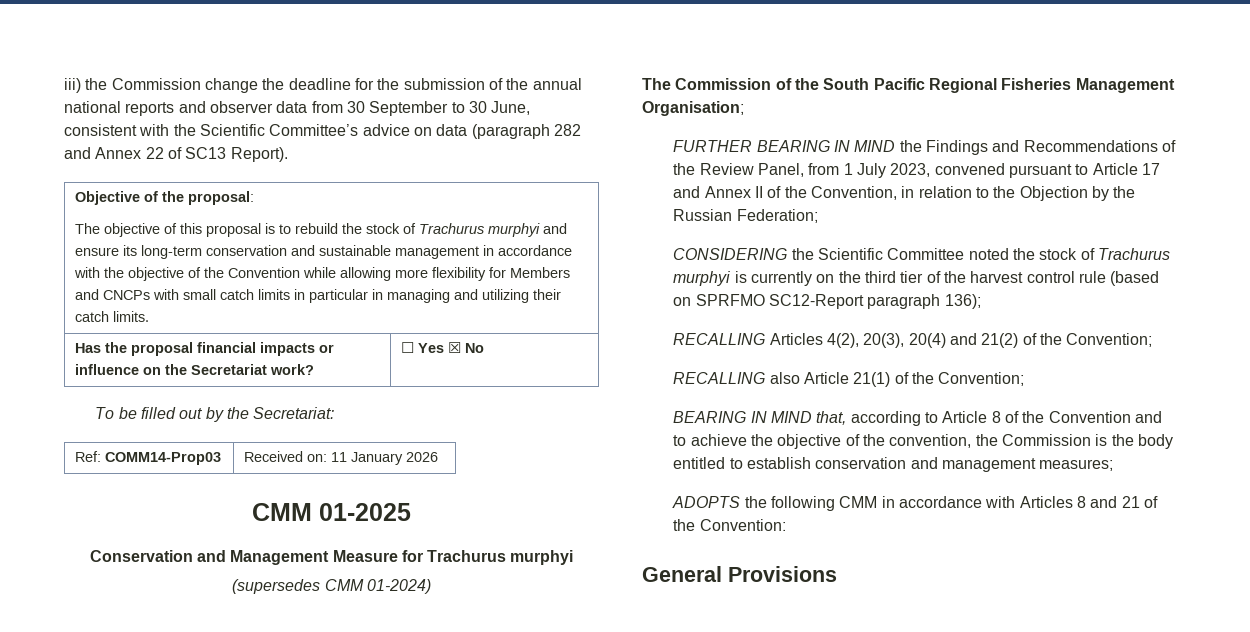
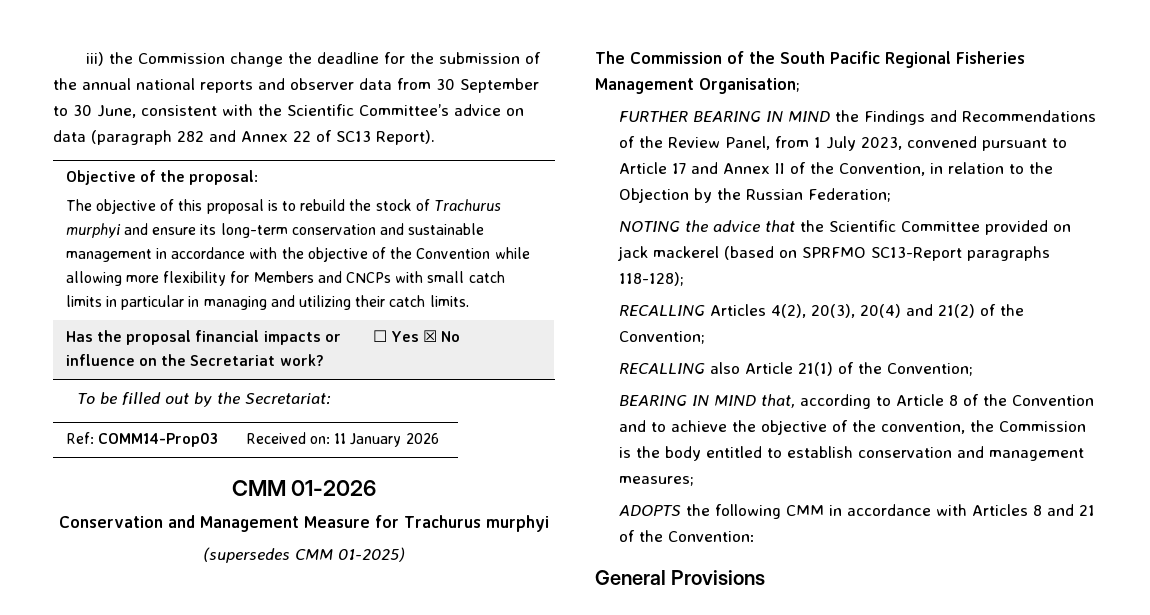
[319,503,411,521] 01-2025 -> [291,480,377,496] 01-2026
[366,579,431,594] 01-2024) -> [338,547,405,562] 01-2025)
[673,248,1171,260] [673,271,1160,286] [673,294,981,309] CONSIDERING the Scientific Committee noted the stock of Trachurus murphyi is currently on the third tier of the harvest control rule (based on SPRFMO SC12-Report paragraph 136); -> [619,220,1072,235] [617,246,1051,261] [619,272,685,286] NOTING the advice that the Scientific Committee provided on jack mackerel (based on SPRFMO SC13-Report paragraphs 118-128);

